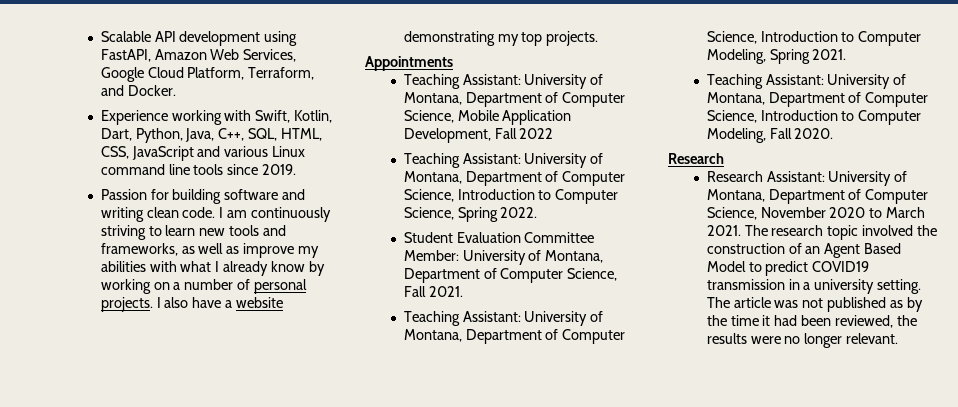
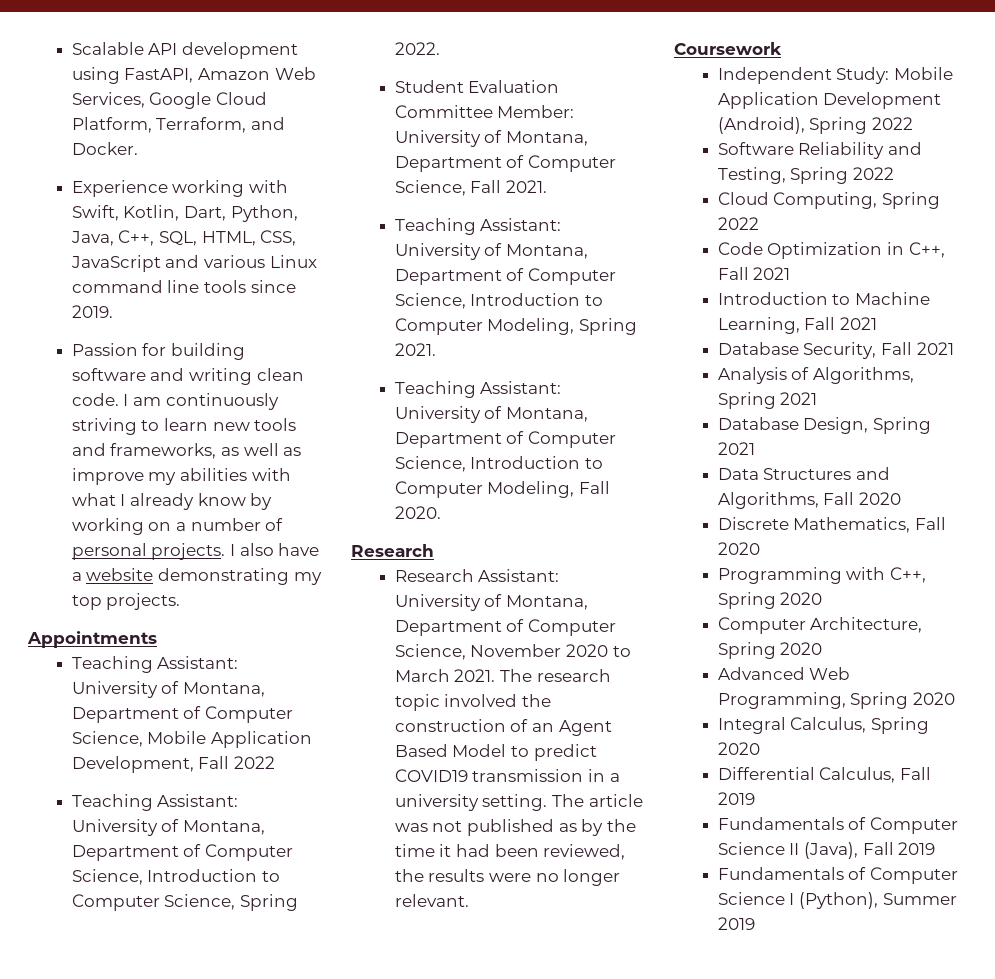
(899, 338) none -> [674,42,782,55] [717,67,954,84] [717,92,942,109] [717,117,914,134] [717,142,923,159] [717,167,895,184] [717,192,941,209] [717,217,759,230] [717,242,945,259] [717,267,791,280] [717,292,931,305] [717,317,878,334] [717,342,954,359] [717,367,915,384] [717,392,818,409] [717,417,932,434] [717,442,755,455] [717,467,891,480] [717,492,902,509] [717,517,947,533] [717,542,760,555] [717,567,927,584] [717,592,823,609] [717,617,923,634] [717,642,823,659] [717,667,851,680] [717,692,956,709] [717,717,930,734] [717,742,760,755] [717,767,932,783] [717,792,755,805] [717,817,959,834] [717,842,936,859] [717,867,959,884] [717,892,957,909] [717,917,755,930] // Coursework // Independent Study: Mobile Application Development (Android), Spring 2022 // Software Reliability and Testing, Spring 2022 // Cloud Computing, Spring 2022 // Code Optimization in C++, Fall 2021 // Introduction to Machine Learning, Fall 2021 // Database Security, Fall 2021 // Analysis of Algorithms, Spring 2021 // Database Design, Spring 2021 // Data Structures and Algorithms, Fall 2020 // Discrete Mathematics, Fall 2020 // Programming with C++, Spring 2020 // Computer Architecture, Spring 2020 // Advanced Web Programming, Spring 2020 // Integral Calculus, Spring 2020 // Differential Calculus, Fall 2019 // Fundamentals of Computer Science II (Java), Fall 2019 // Fundamentals of Computer Science I (Python), Summer 2019

